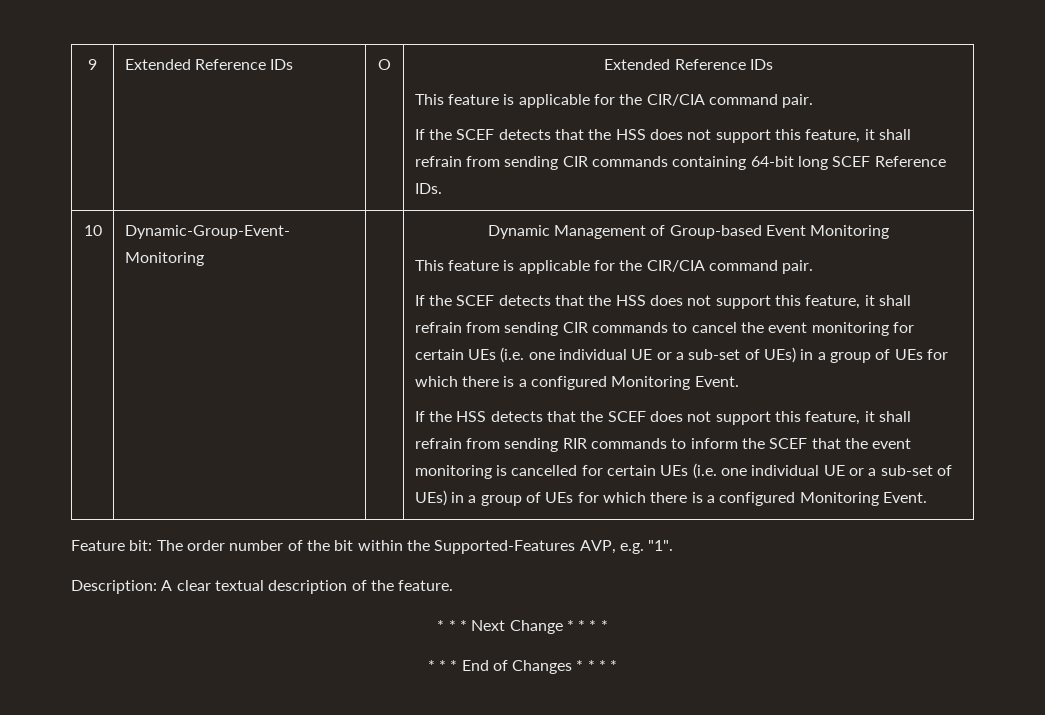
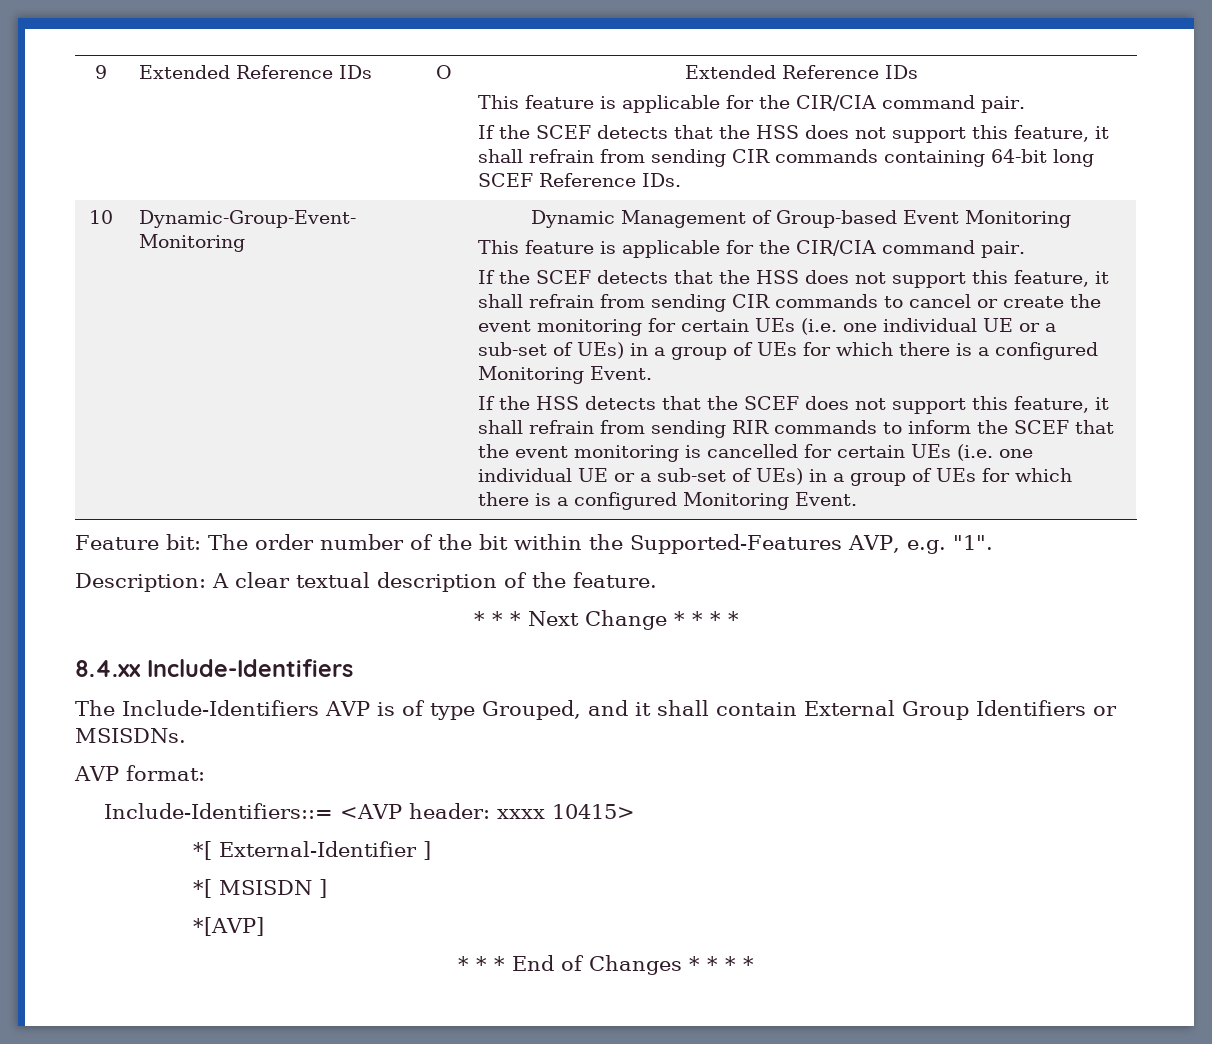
(737, 327) none -> [977,296,1065,308] or create
(608, 625) none -> [75,659,353,677] [75,700,1117,720] [75,728,186,743] [74,765,205,781] [104,803,636,819] [192,841,431,860] [192,879,327,898] [192,917,264,936] // 8.4.xx Include-Identifiers // The Include-Identifiers AVP is of type Grouped, and it shall contain External Group Identifiers or MSISDNs. // AVP format: // Include-Identifiers::= <AVP header: xxxx 10415> // *[ External-Identifier ] // *[ MSISDN ] // *[AVP]

